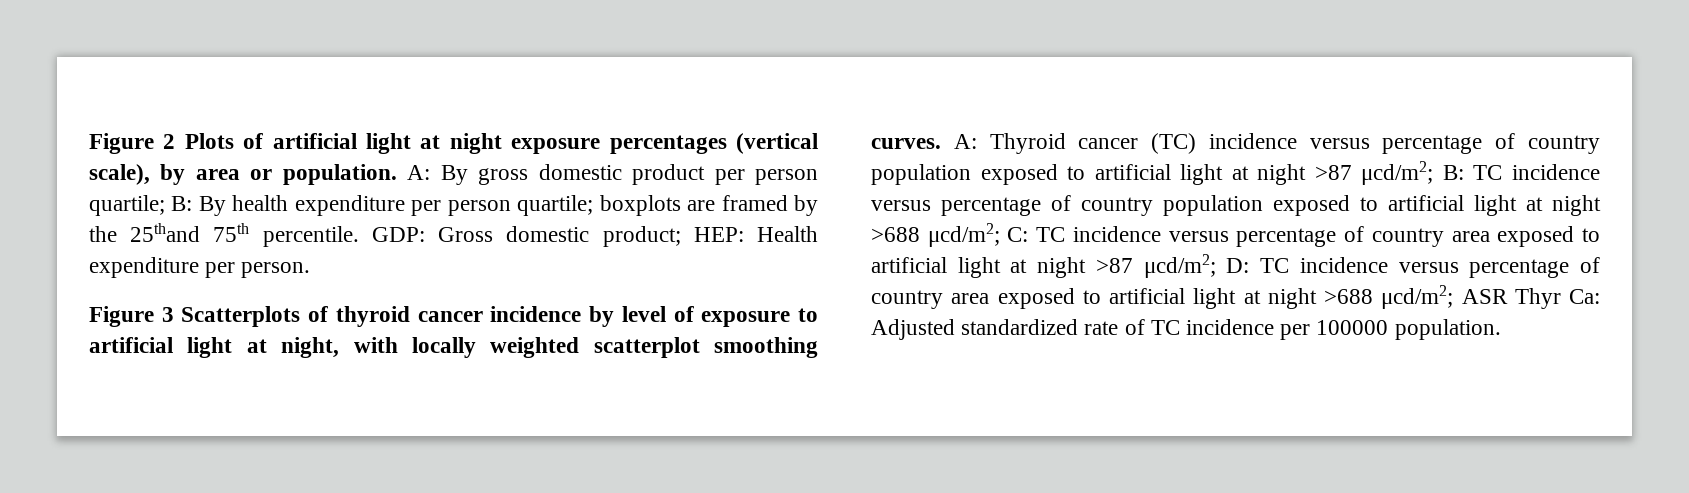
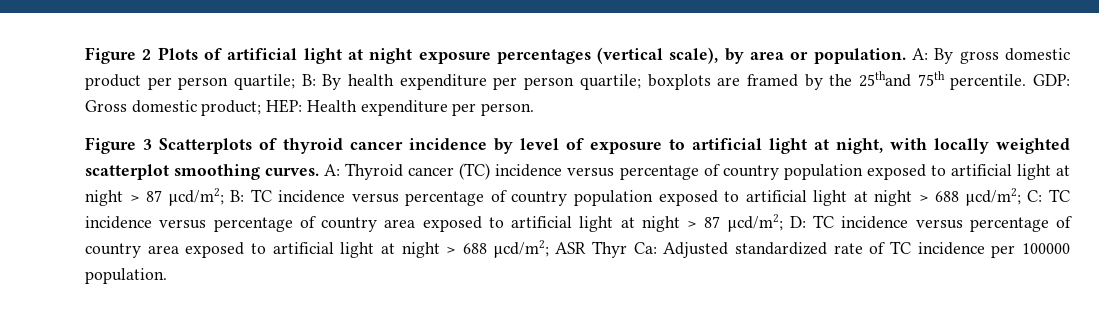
[1314,165,1352,180] >87 -> [129,190,163,202] > 87
[871,227,920,242] >688 -> [918,191,960,202] > 688
[1095,258,1133,273] >87 -> [687,216,721,228] > 87
[1324,289,1373,304] >688 -> [446,243,487,254] > 688

